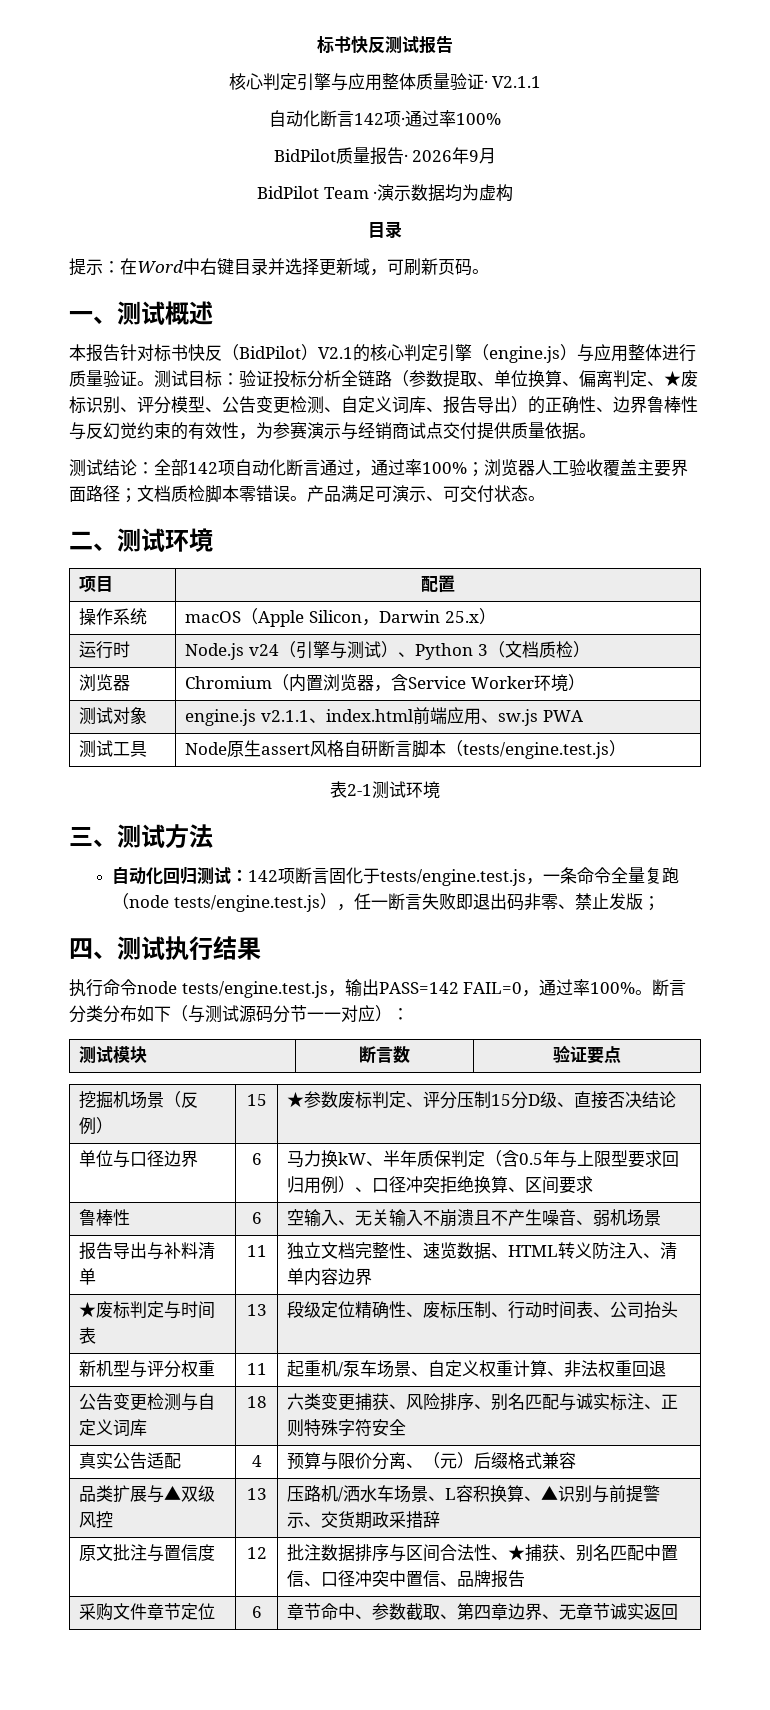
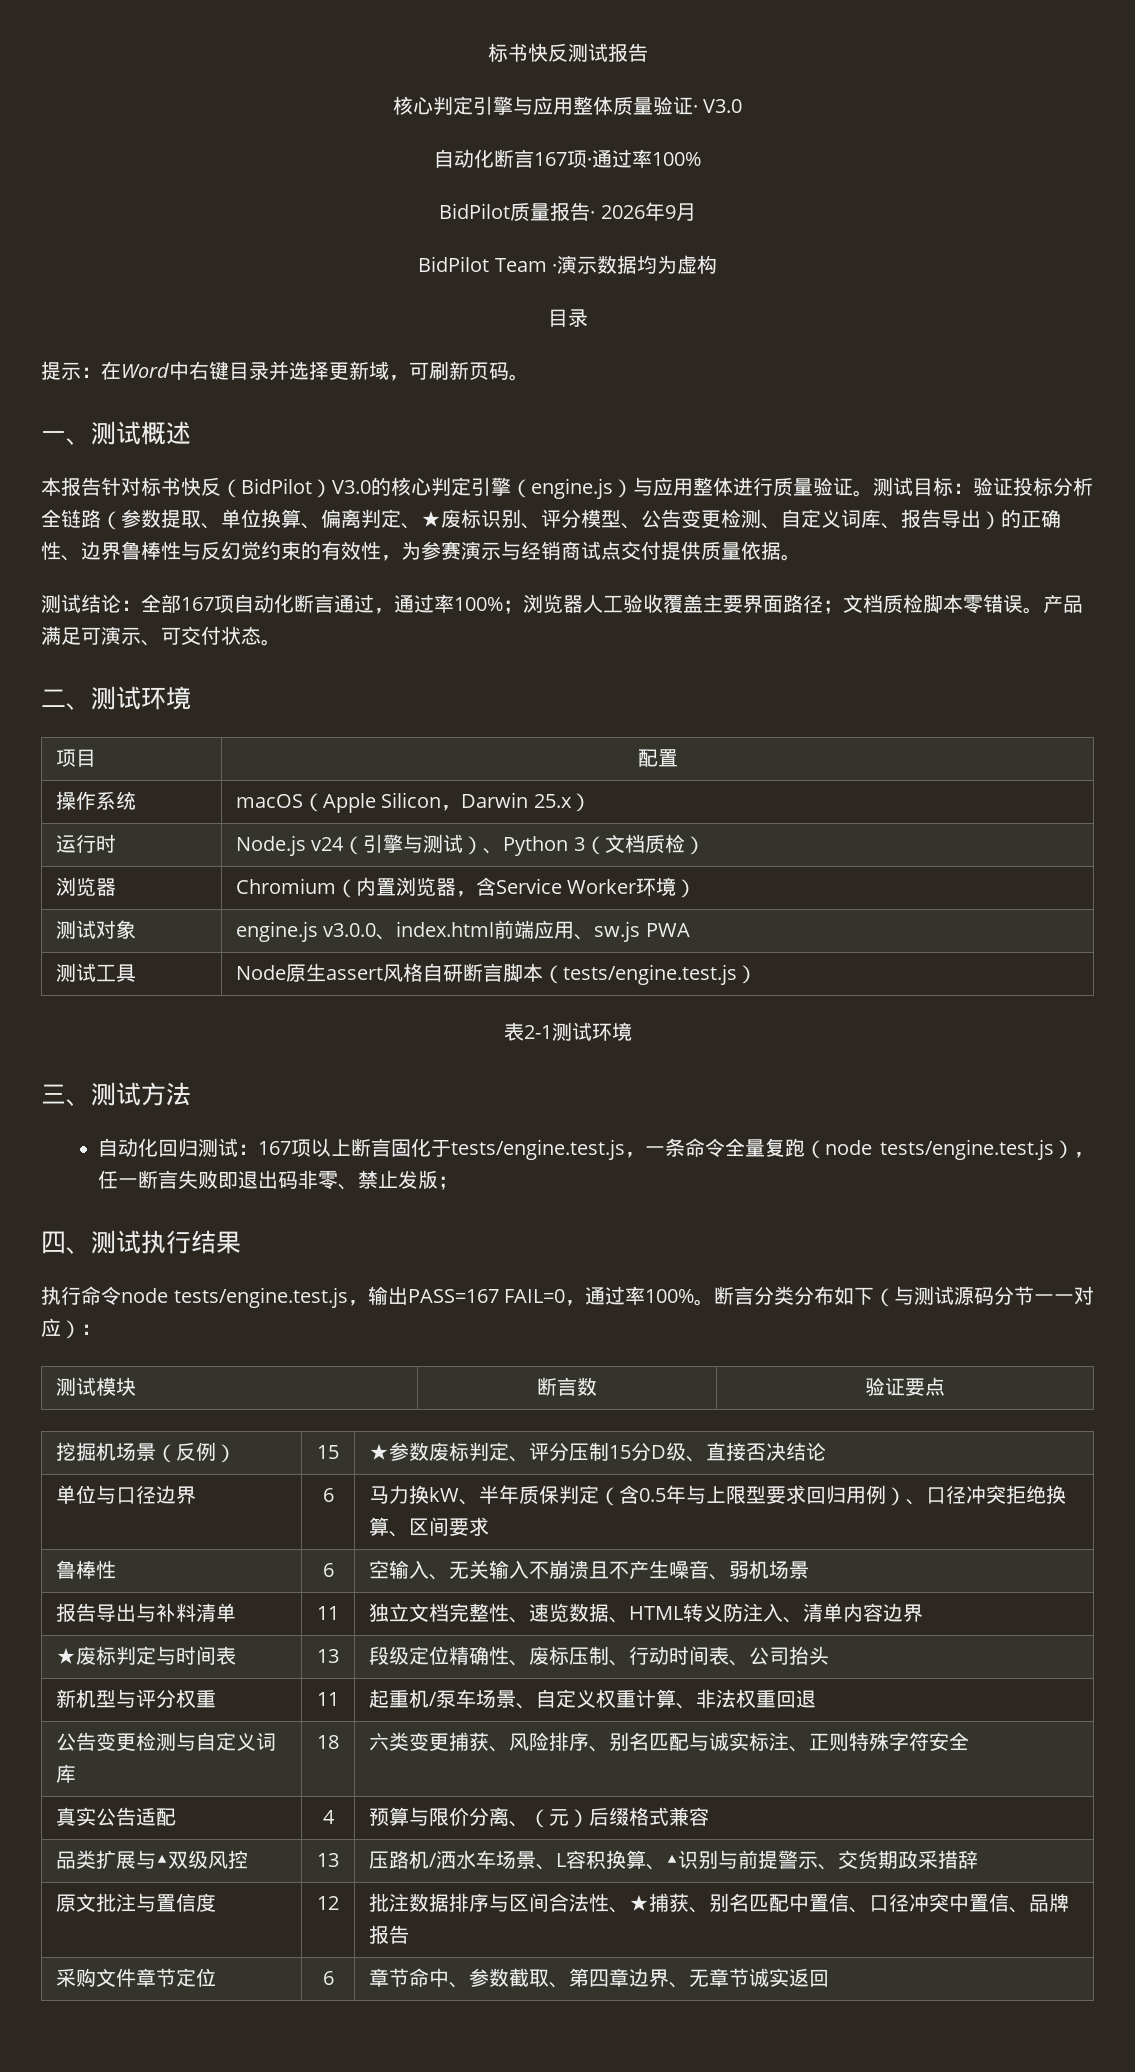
[492,76,542,88] [269,110,384,127] V2.1.1 // 自动化断言142 -> [703,99,743,113] [434,149,567,168] V3.0 // 自动化断言167
[318,347,353,359] V2.1 -> [332,480,371,494] V3.0
[188,462,218,474] 142 -> [181,597,214,611] 167
[260,710,309,722] v2.1.1 -> [323,923,377,937] v3.0.0
[248,868,296,884] 142项 -> [257,1138,351,1157] 167项以上
[378,982,459,994] PASS=142 -> [407,1289,499,1303] PASS=167

